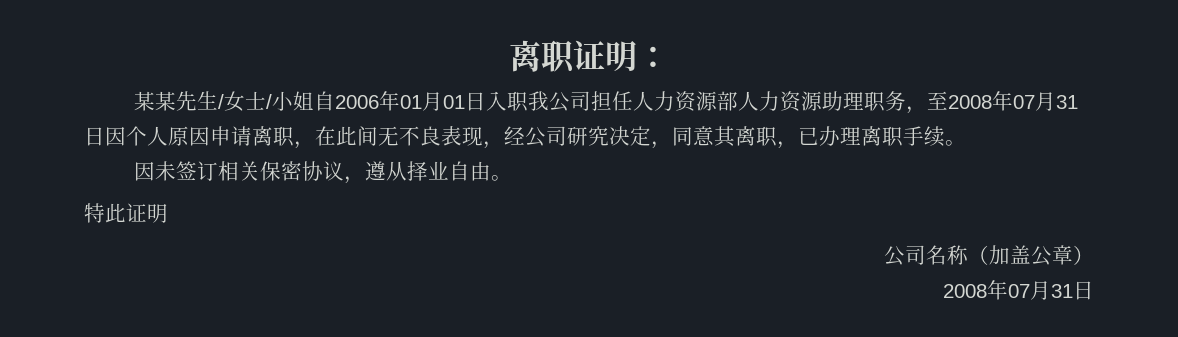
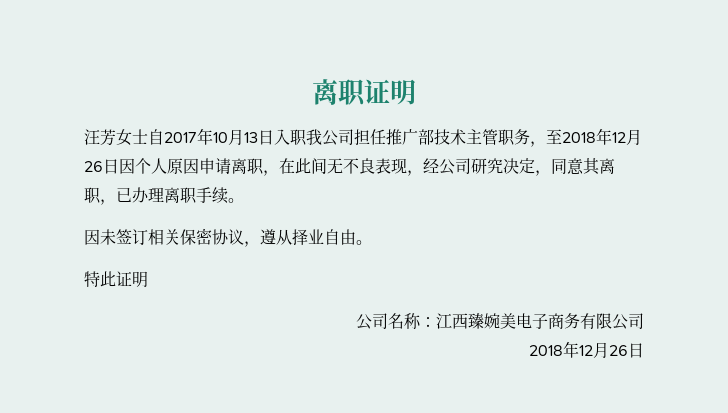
[637,46,669,68] [134,91,1079,114] ： // 某某先生/女士/小姐自2006年01月01日入职我公司担任人力资源部人力资源助理职务，至2008年07月31 -> [84,128,642,147] [84,161,103,172] // 汪芳女士自2017年10月13日入职我公司担任推广部技术主管职务，至2018年12月26
[968,245,1094,266] [943,280,1073,300] （加盖公章） // 2008年07月31 -> [420,313,644,330] [529,341,628,358] ：江西臻婉美电子商务有限公司 // 2018年12月26

